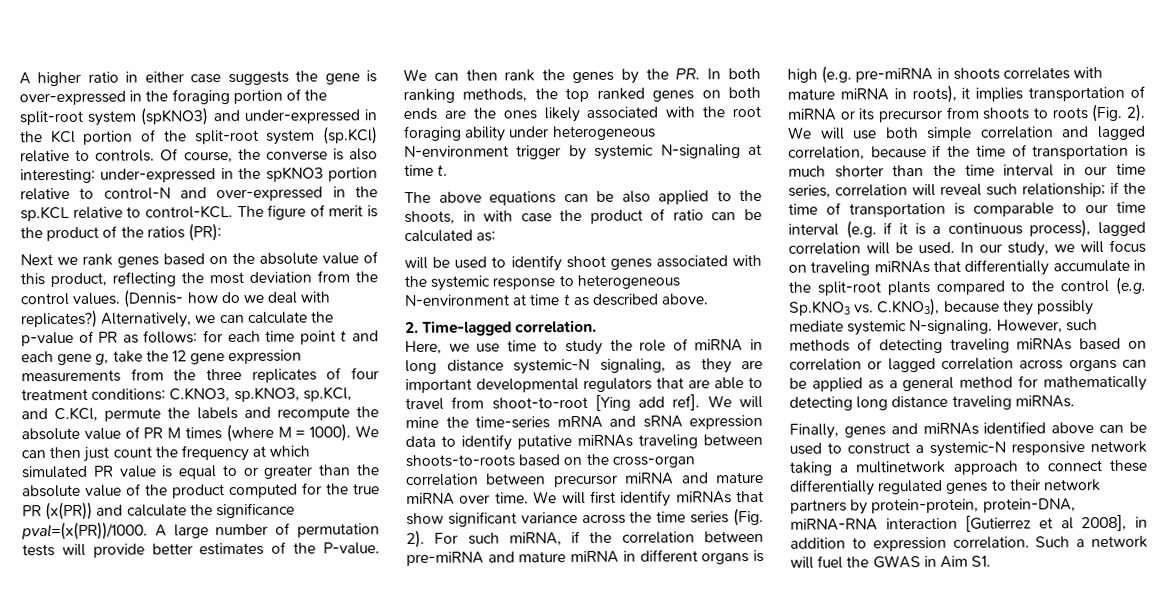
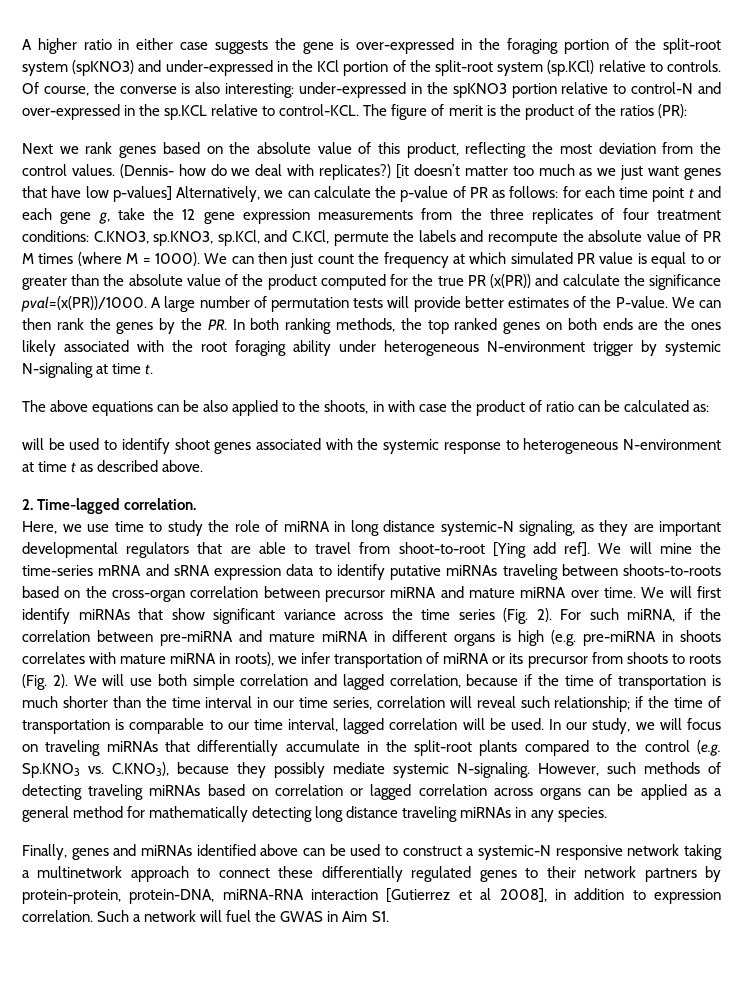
(98, 319) none -> [396,164,722,180] [22,186,172,202] [it doesn’t matter too much as we just want genes that have low p-values]
[961,87,1024,102] it implies -> [277,652,330,664] we infer
[788,219,1092,239] interval (e.g. if it is a continuous process), -> [288,718,339,732] interval,
[1014,395,1075,408] miRNAs. -> [460,807,607,822] miRNAs in any species.

